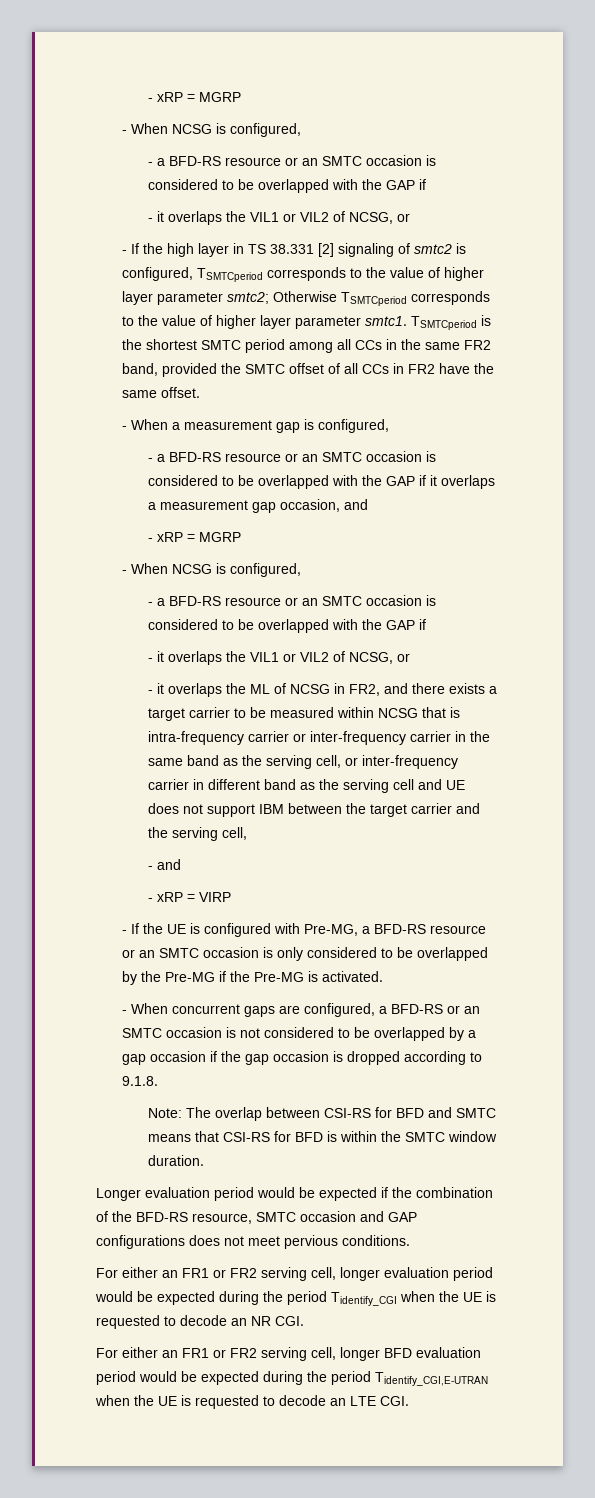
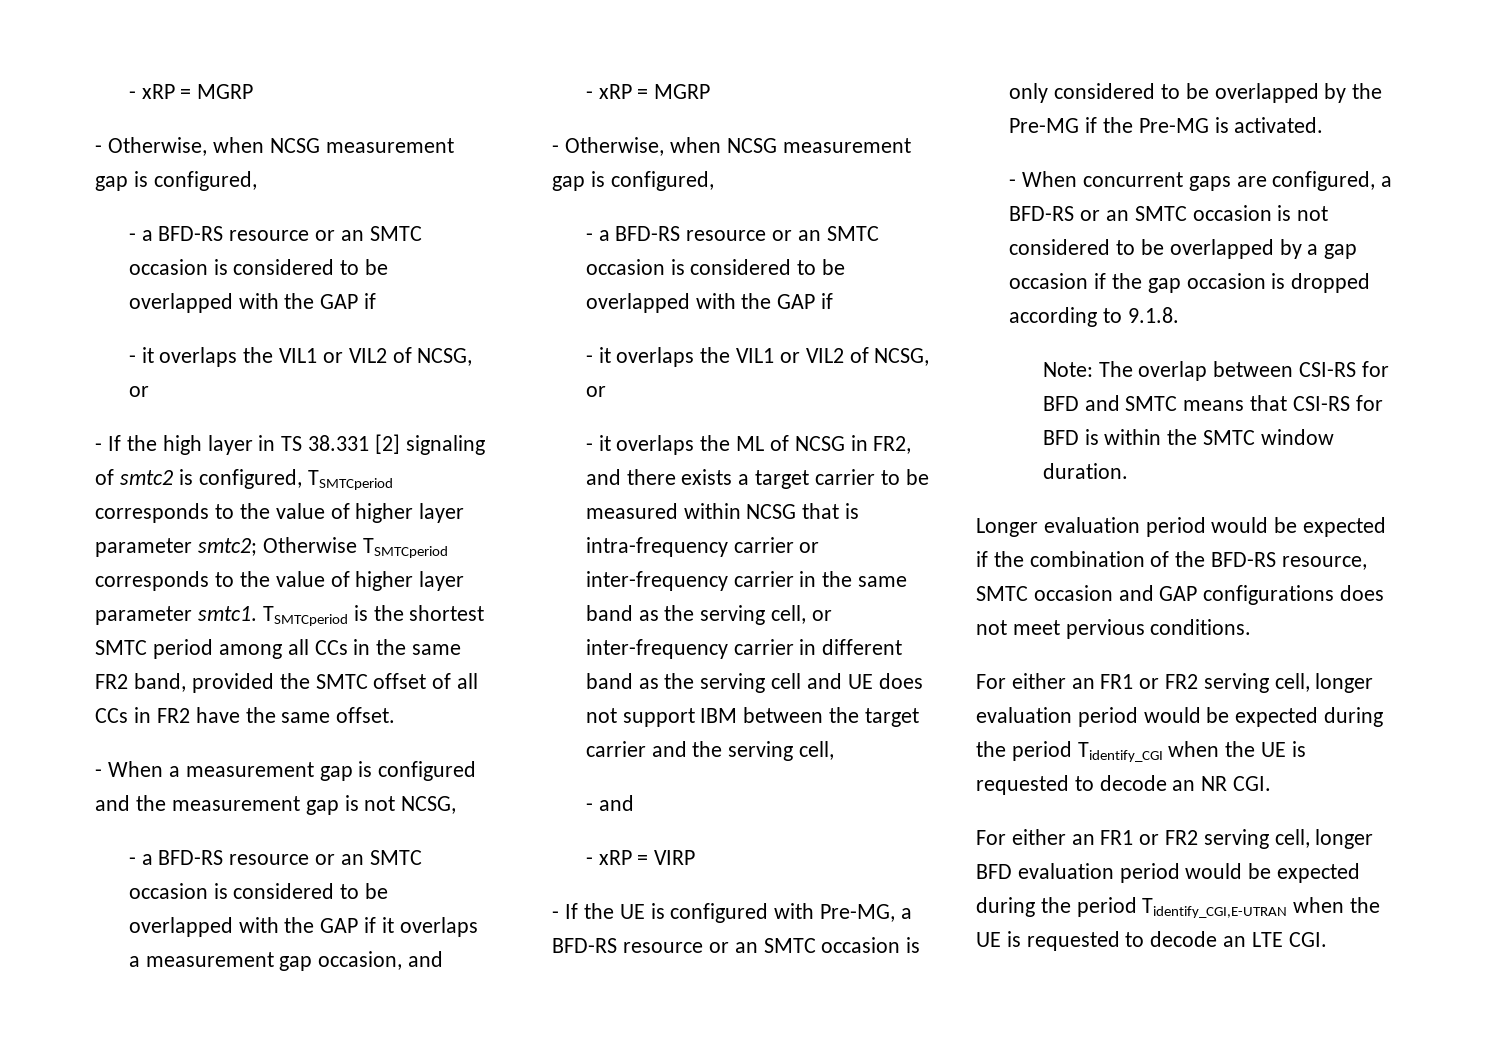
[148,92,242,102] [122,123,213,134] - xRP = MGRP // - When NCSG -> [128,84,254,99] [95,137,454,156] [95,176,129,191] - xRP = MGRP // - Otherwise, when NCSG measurement gap
[318,419,390,433] configured, -> [378,761,477,781] [95,795,457,815] configured and the measurement gap is not NCSG,
[131,563,213,574] When NCSG -> [565,137,911,156] [552,176,586,191] Otherwise, when NCSG measurement gap

